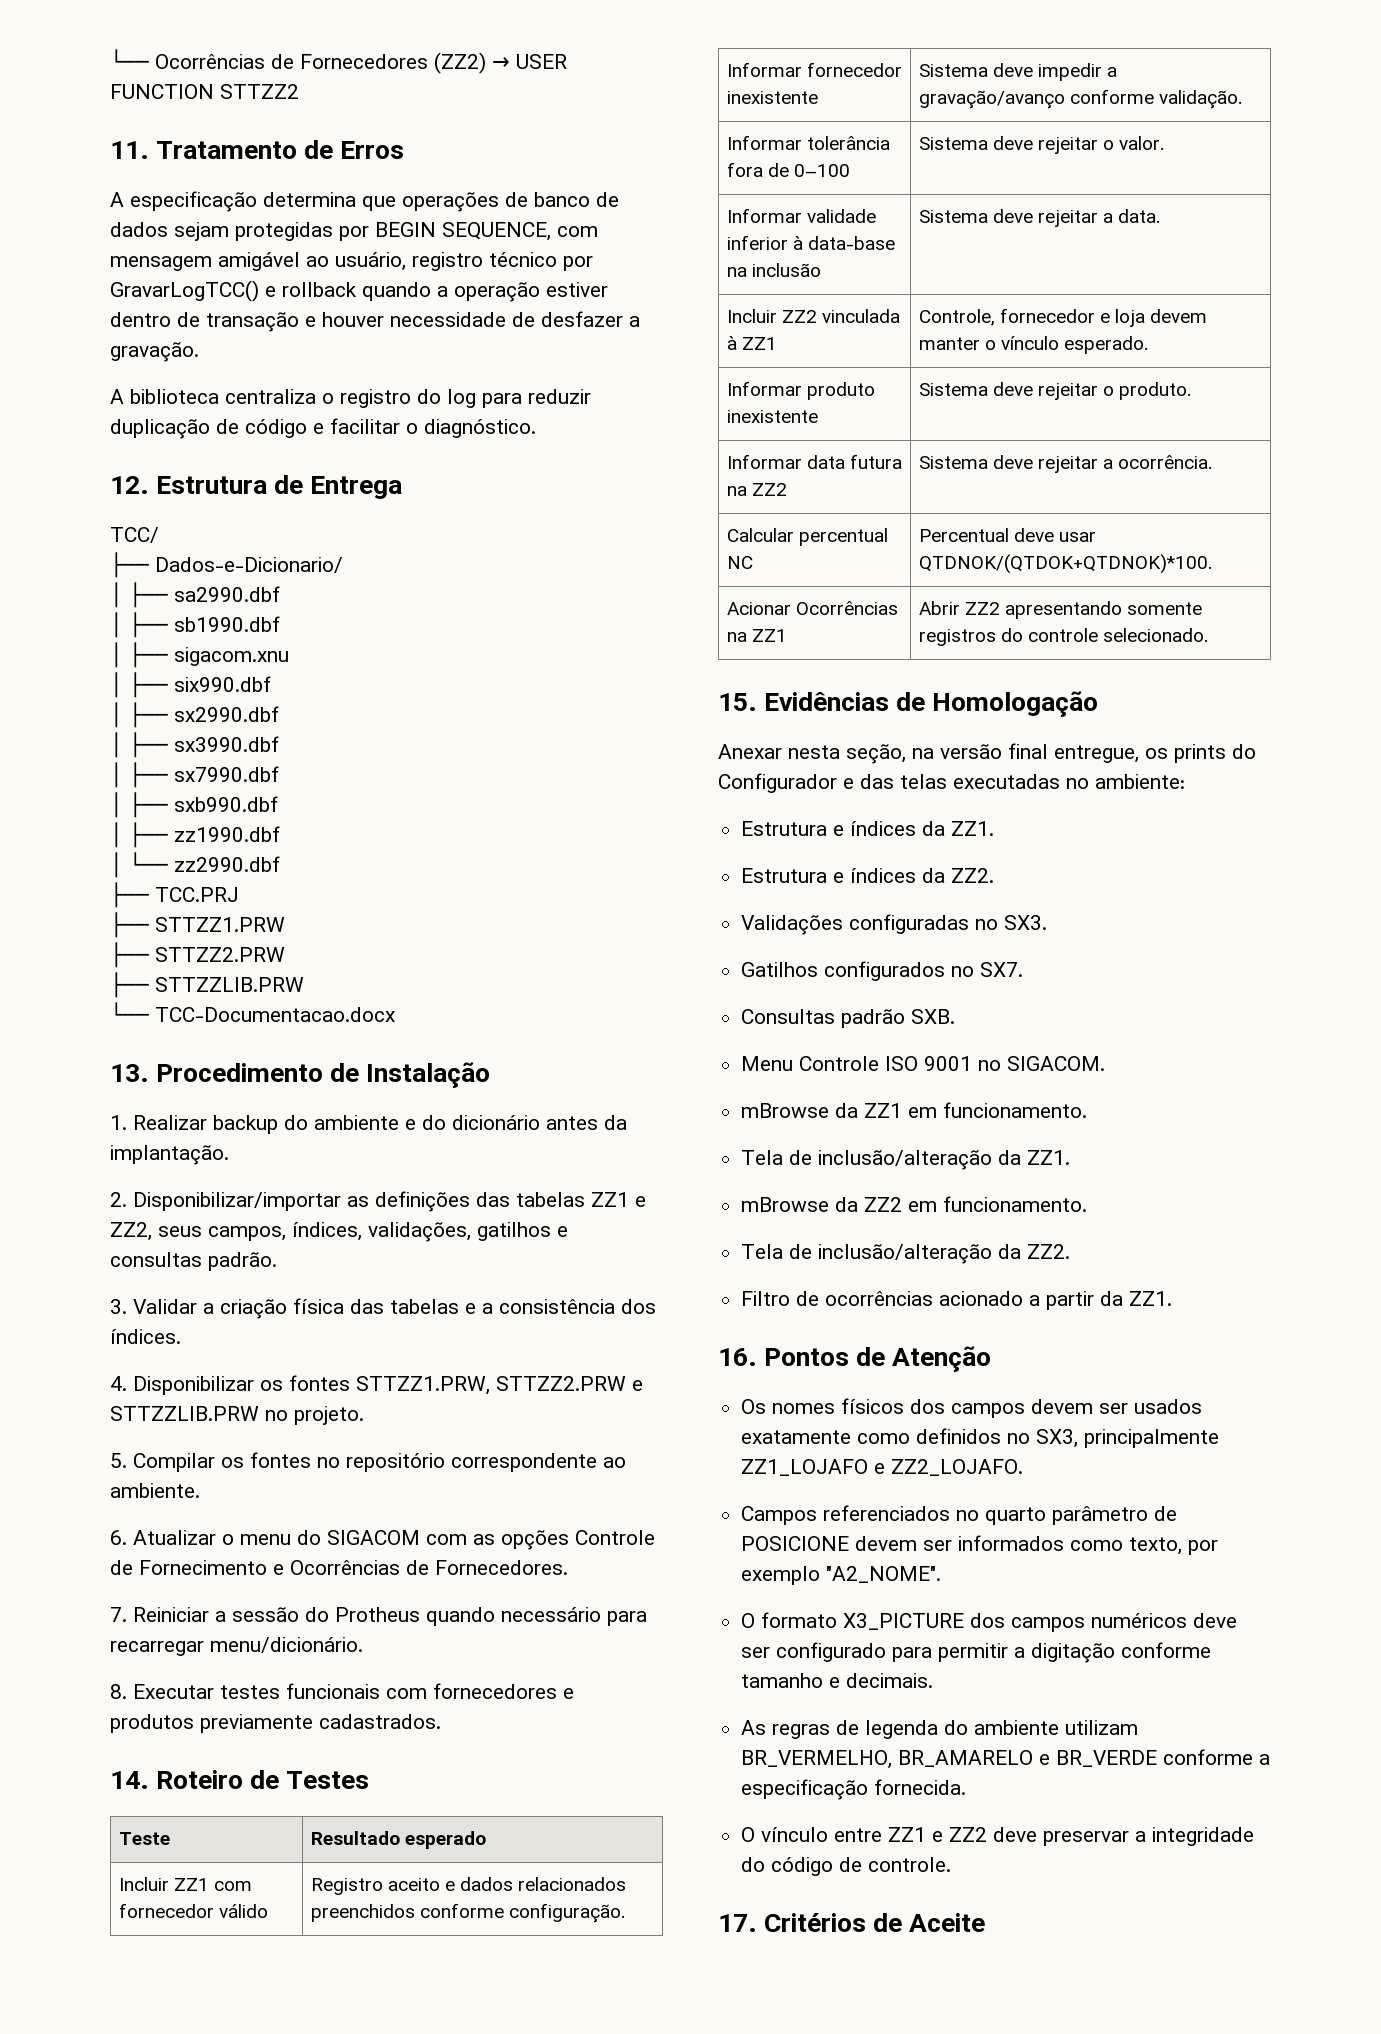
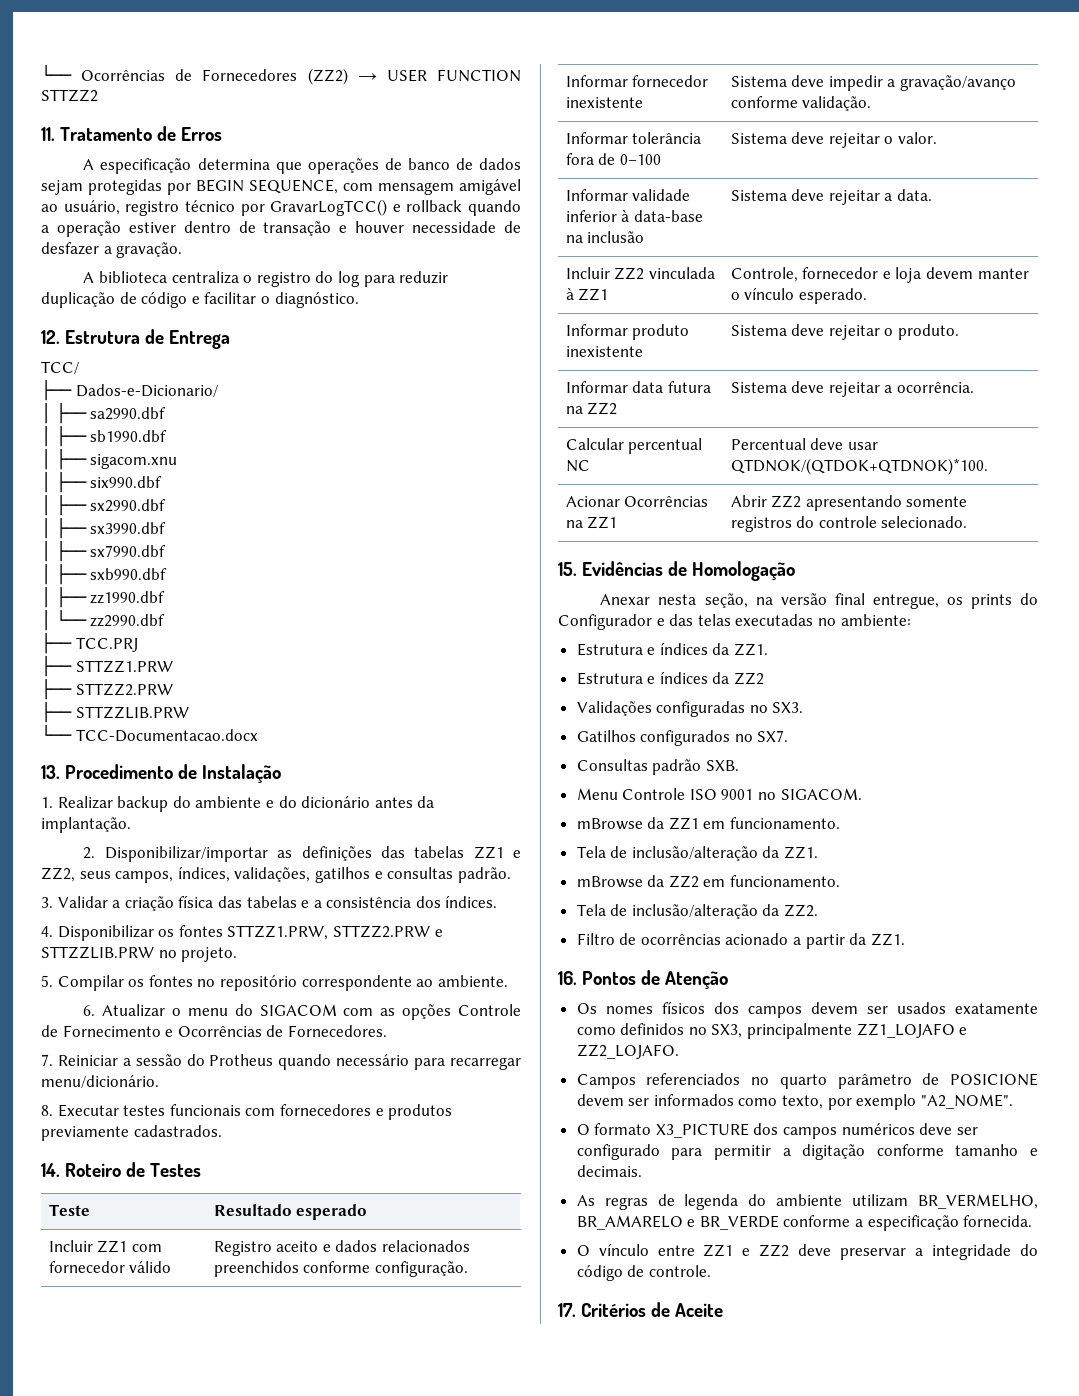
[951,868,995,883] ZZ2. -> [734,672,765,685] ZZ2

